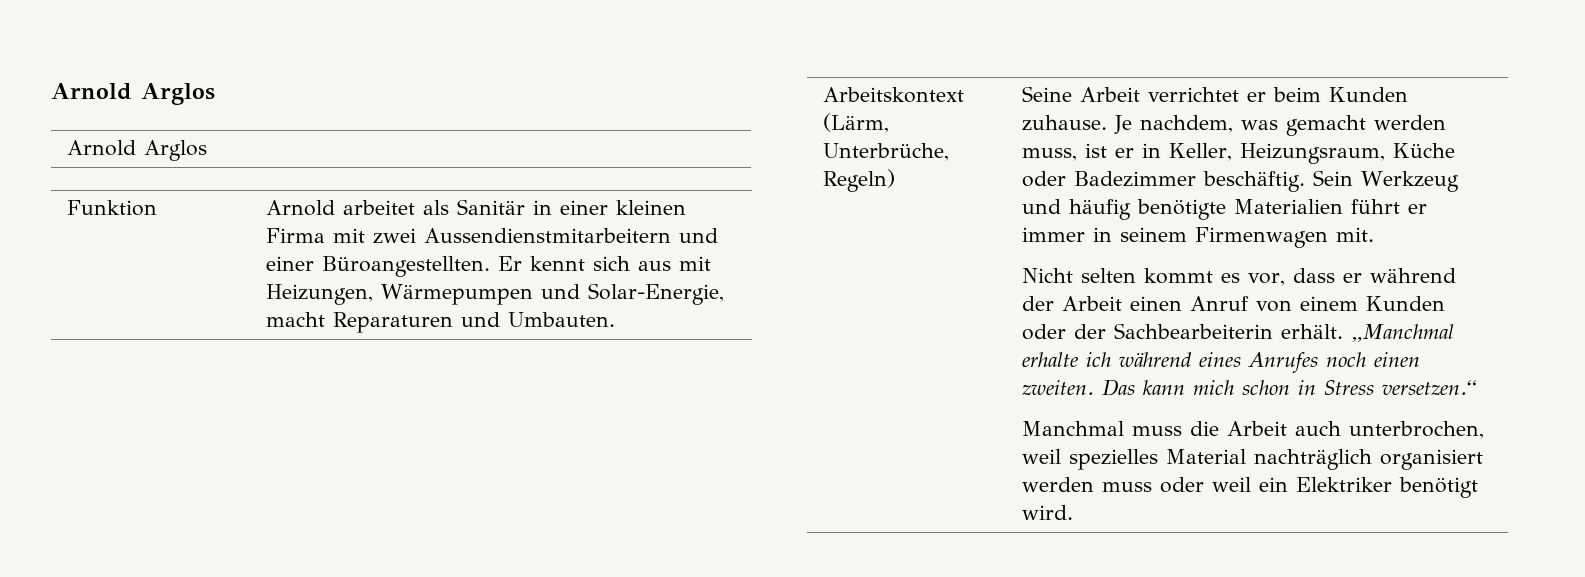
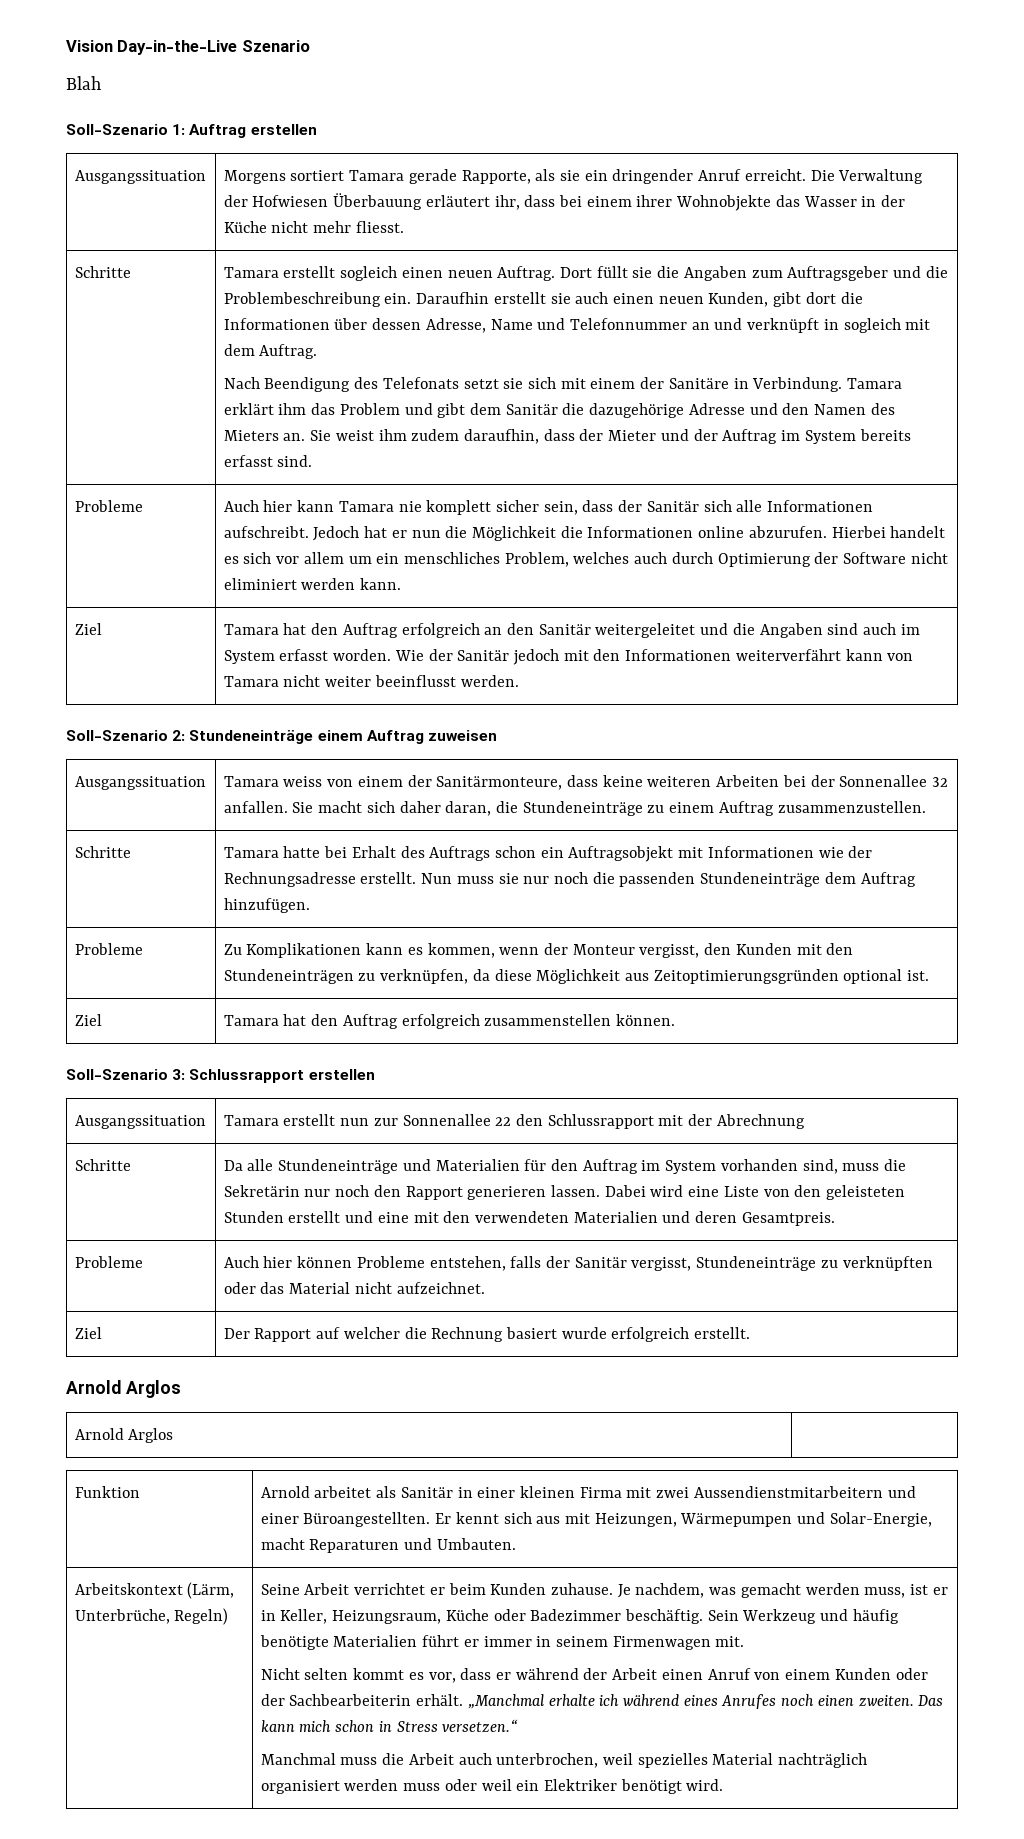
(51, 91) none -> [66,40,310,55] [66,76,101,90] [66,124,317,138] [74,170,206,184] [223,169,924,184] [223,193,906,211] [223,221,404,233] [74,266,131,278] [223,266,948,281] [223,292,863,307] [223,318,931,333] [223,344,318,359] [223,377,903,392] [223,403,895,418] [223,429,911,444] [223,455,313,467] [74,500,143,512] [223,500,874,515] [223,526,946,541] [223,552,948,567] [223,578,402,590] [74,623,102,635] [223,623,920,638] [223,649,914,665] [223,675,519,687] [66,730,497,744] [74,776,206,790] [223,775,949,790] [223,801,926,816] [74,846,131,858] [223,846,873,862] [223,872,916,887] [223,898,310,913] [74,943,143,955] [223,943,854,958] [223,969,930,984] [74,1014,102,1026] [223,1014,676,1029] [66,1069,375,1083] [74,1115,206,1129] [223,1114,805,1129] [74,1159,131,1171] [223,1159,907,1174] [223,1185,906,1200] [223,1211,835,1226] [74,1256,143,1268] [223,1256,933,1271] [223,1282,485,1294] [74,1327,102,1339] [223,1327,751,1342] Vision Day-in-the-Live Szenario // Blah // Soll-Szenario 1: Auftrag erstellen // Ausgangssituation | Morgens sortiert Tamara gerade Rapporte, als sie ein dringender Anruf erreicht. Die Verwaltung der Hofwiesen Überbauung erläutert ihr, dass bei einem ihrer Wohnobjekte das Wasser in der Küche nicht mehr fliesst. // Schritte | Tamara erstellt sogleich einen neuen Auftrag. Dort füllt sie die Angaben zum Auftragsgeber und die Problembeschreibung ein. Daraufhin erstellt sie auch einen neuen Kunden, gibt dort die Informationen über dessen Adresse, Name und Telefonnummer an und verknüpft in sogleich mit dem Auftrag. // Nach Beendigung des Telefonats setzt sie sich mit einem der Sanitäre in Verbindung. Tamara erklärt ihm das Problem und gibt dem Sanitär die dazugehörige Adresse und den Namen des Mieters an. Sie weist ihm zudem daraufhin, dass der Mieter und der Auftrag im System bereits erfasst sind. // Probleme | Auch hier kann Tamara nie komplett sicher sein, dass der Sanitär sich alle Informationen aufschreibt. Jedoch hat er nun die Möglichkeit die Informationen online abzurufen. Hierbei handelt es sich vor allem um ein menschliches Problem, welches auch durch Optimierung der Software nicht eliminiert werden kann. // Ziel | Tamara hat den Auftrag erfolgreich an den Sanitär weitergeleitet und die Angaben sind auch im System erfasst worden. Wie der Sanitär jedoch mit den Informationen weiterverfährt kann von Tamara nicht weiter beeinflusst werden. // Soll-Szenario 2: Stundeneinträge einem Auftrag zuweisen // Ausgangssituation | Tamara weiss von einem der Sanitärmonteure, dass keine weiteren Arbeiten bei der Sonnenallee 32 anfallen. Sie macht sich daher daran, die Stundeneinträge zu einem Auftrag zusammenzustellen. // Schritte | Tamara hatte bei Erhalt des Auftrags schon ein Auftragsobjekt mit Informationen wie der Rechnungsadresse erstellt. Nun muss sie nur noch die passenden Stundeneinträge dem Auftrag hinzufügen. // Probleme | Zu Komplikationen kann es kommen, wenn der Monteur vergisst, den Kunden mit den Stundeneinträgen zu verknüpfen, da diese Möglichkeit aus Zeitoptimierungsgründen optional ist. // Ziel | Tamara hat den Auftrag erfolgreich zusammenstellen können. // Soll-Szenario 3: Schlussrapport erstellen // Ausgangssituation | Tamara erstellt nun zur Sonnenallee 22 den Schlussrapport mit der Abrechnung // Schritte | Da alle Stundeneinträge und Materialien für den Auftrag im System vorhanden sind, muss die Sekretärin nur noch den Rapport generieren lassen. Dabei wird eine Liste von den geleisteten Stunden erstellt und eine mit den verwendeten Materialien und deren Gesamtpreis. // Probleme | Auch hier können Probleme entstehen, falls der Sanitär vergisst, Stundeneinträge zu verknüpften oder das Material nicht aufzeichnet. // Ziel | Der Rapport auf welcher die Rechnung basiert wurde erfolgreich erstellt. //

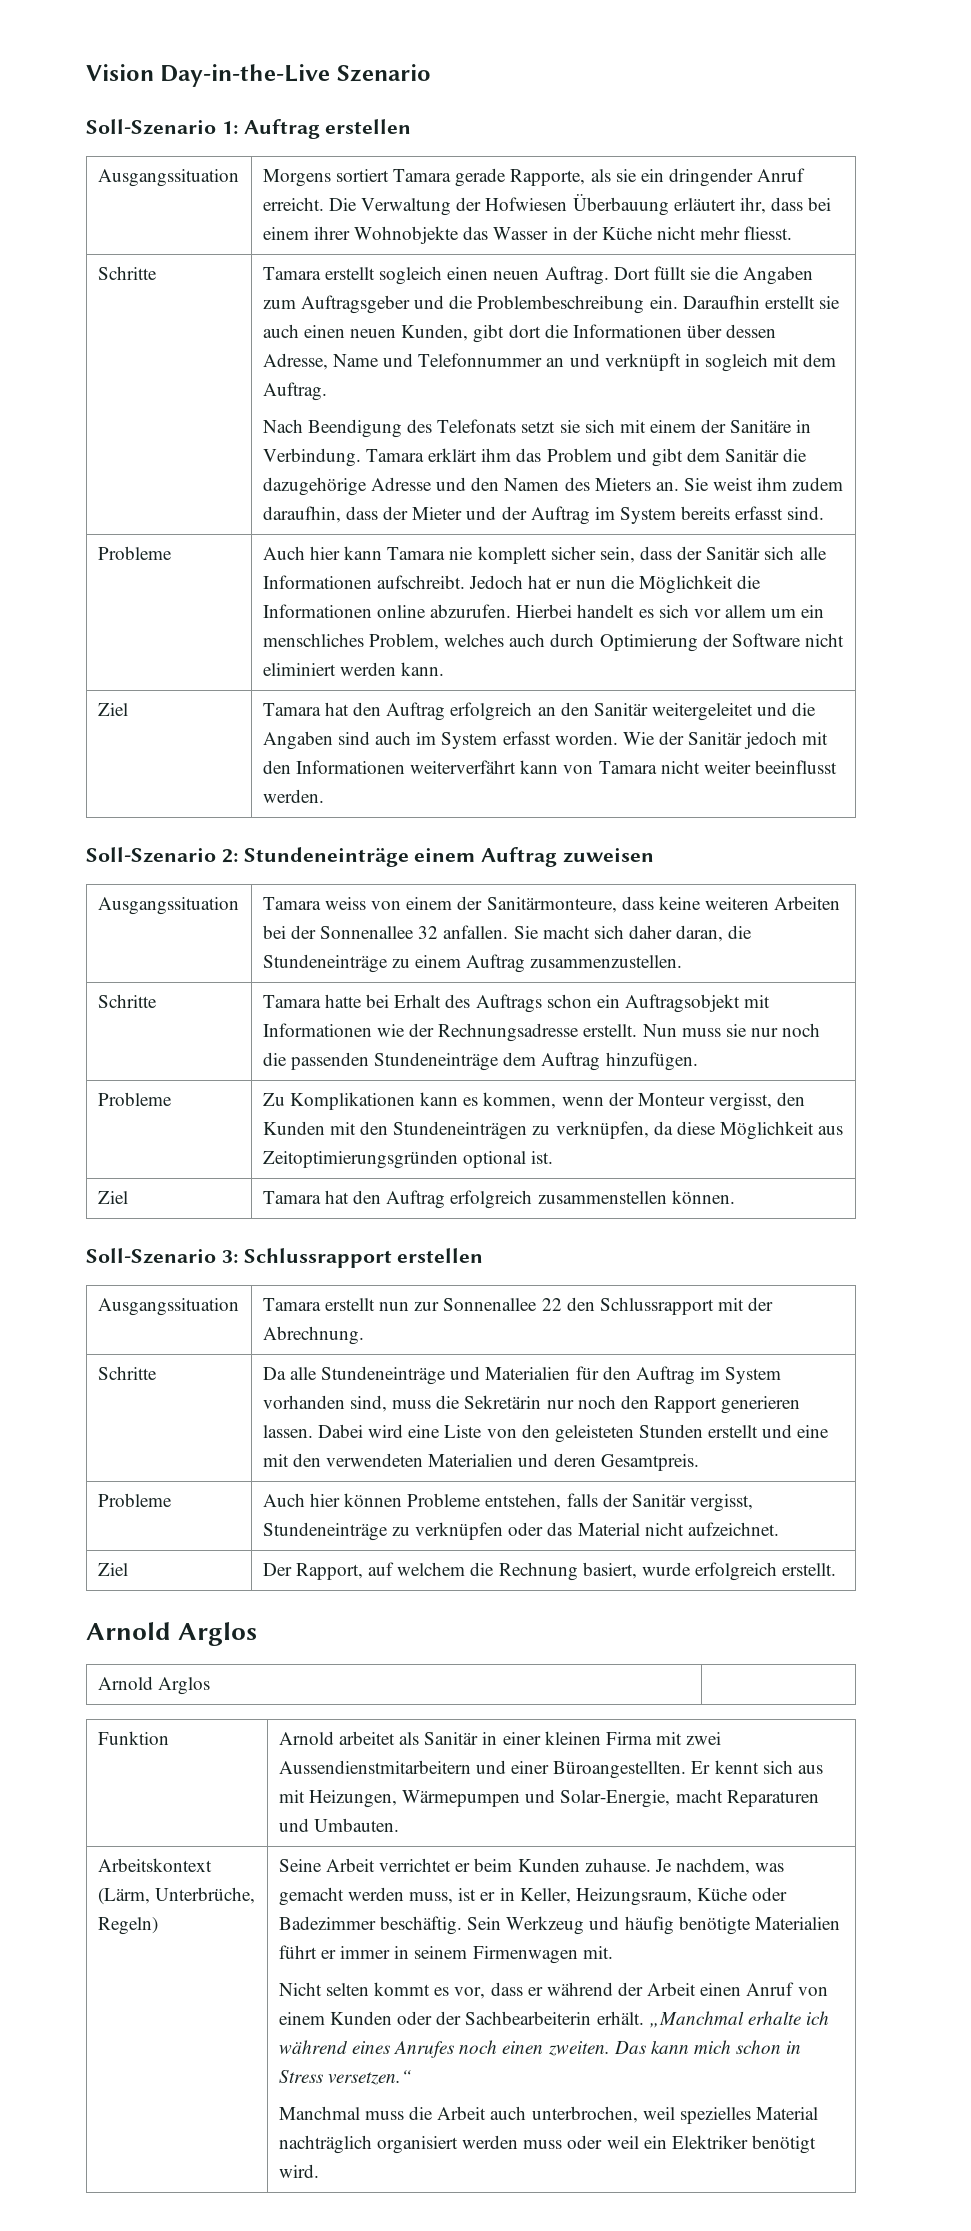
[66,76,101,90] // Blah -> (431, 73) none
[716,1114,805,1129] Abrechnung -> [262,1326,364,1345] Abrechnung.
[842,1256,933,1271] verknüpften -> [415,1522,504,1540] verknüpfen
[254,1327,400,1342] Rapport auf welcher -> [296,1562,466,1580] Rapport, auf welchem
[506,1327,558,1339] basiert -> [582,1562,637,1579] basiert,

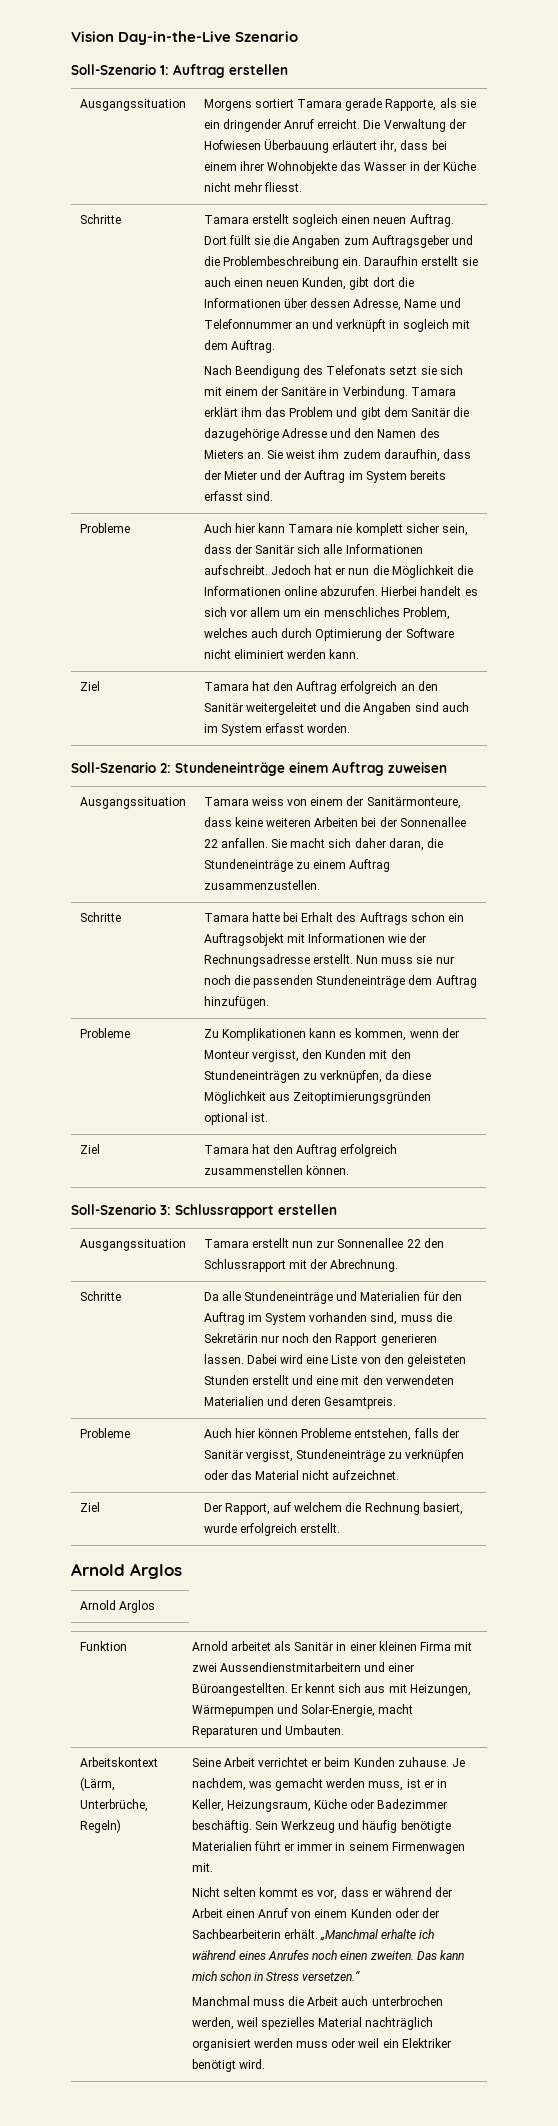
[622,731,829,749] [262,760,838,774] [262,789,324,803] Wie der Sanitär jedoch mit den Informationen weiterverfährt kann von Tamara nicht weiter beeinflusst werden. -> (351, 728) none
[418,926,439,939] 32 -> [203,839,218,848] 22
[531,2106,638,2123] unterbrochen, -> [371,1996,443,2006] [191,2017,234,2030] unterbrochen werden,

